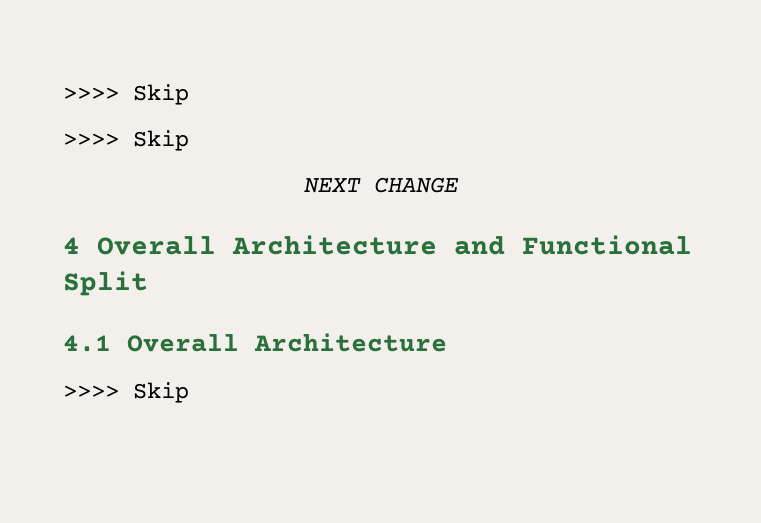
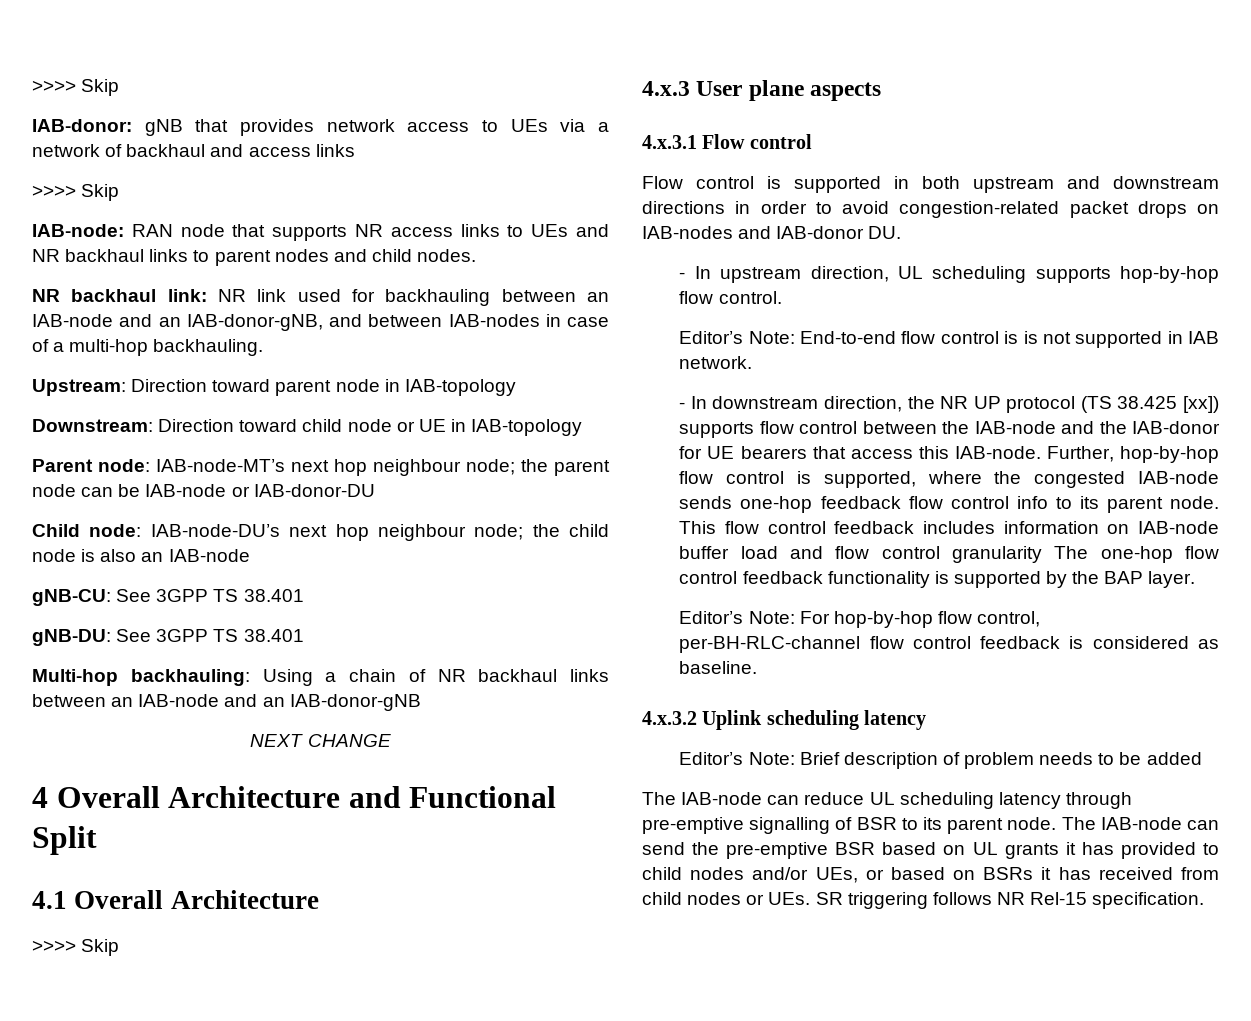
[63,84,189,105] [63,130,189,151] >>>> Skip // >>>> Skip -> [32,79,120,96] [32,119,609,136] [32,144,355,157] [32,184,120,201] [32,224,609,241] [32,249,477,266] [32,289,609,306] [32,314,609,331] [32,339,264,356] [32,379,516,396] [32,419,583,436] [32,459,610,476] [32,484,375,497] [32,524,609,541] [32,549,250,562] [32,589,304,606] [32,629,304,646] [32,669,609,686] [32,694,421,711] >>>> Skip // IAB-donor: gNB that provides network access to UEs via a network of backhaul and access links // >>>> Skip // IAB-node: RAN node that supports NR access links to UEs and NR backhaul links to parent nodes and child nodes. // NR backhaul link: NR link used for backhauling between an IAB-node and an IAB-donor-gNB, and between IAB-nodes in case of a multi-hop backhauling. // Upstream: Direction toward parent node in IAB-topology // Downstream: Direction toward child node or UE in IAB-topology // Parent node: IAB-node-MT’s next hop neighbour node; the parent node can be IAB-node or IAB-donor-DU // Child node: IAB-node-DU’s next hop neighbour node; the child node is also an IAB-node // gNB-CU: See 3GPP TS 38.401 // gNB-DU: See 3GPP TS 38.401 // Multi-hop backhauling: Using a chain of NR backhaul links between an IAB-node and an IAB-donor-gNB
(189, 392) none -> [642,80,882,101] [642,134,812,149] [642,176,1219,193] [642,201,1219,218] [642,226,902,239] [679,266,1219,283] [679,291,782,304] [679,331,1219,348] [679,356,753,369] [679,396,1219,413] [679,421,1220,438] [679,446,1219,463] [679,471,1219,488] [679,496,1219,513] [679,521,1219,534] [679,546,1219,563] [679,571,1196,588] [679,611,1041,628] [679,636,1219,653] [679,661,758,674] [642,710,927,730] [679,752,1202,769] [642,792,1132,809] [642,817,1219,834] [642,842,1219,859] [642,867,1219,883] [642,892,1205,909] // 4.x.3 User plane aspects // 4.x.3.1 Flow control // Flow control is supported in both upstream and downstream directions in order to avoid congestion-related packet drops on IAB-nodes and IAB-donor DU. // - In upstream direction, UL scheduling supports hop-by-hop flow control. // Editor’s Note: End-to-end flow control is is not supported in IAB network. // - In downstream direction, the NR UP protocol (TS 38.425 [xx]) supports flow control between the IAB-node and the IAB-donor for UE bearers that access this IAB-node. Further, hop-by-hop flow control is supported, where the congested IAB-node sends one-hop feedback flow control info to its parent node. This flow control feedback includes information on IAB-node buffer load and flow control granularity The one-hop flow control feedback functionality is supported by the BAP layer. // Editor’s Note: For hop-by-hop flow control, per-BH-RLC-channel flow control feedback is considered as baseline. // 4.x.3.2 Uplink scheduling latency // Editor’s Note: Brief description of problem needs to be added // The IAB-node can reduce UL scheduling latency through pre-emptive signalling of BSR to its parent node. The IAB-node can send the pre-emptive BSR based on UL grants it has provided to child nodes and/or UEs, or based on BSRs it has received from child nodes or UEs. SR triggering follows NR Rel-15 specification.

